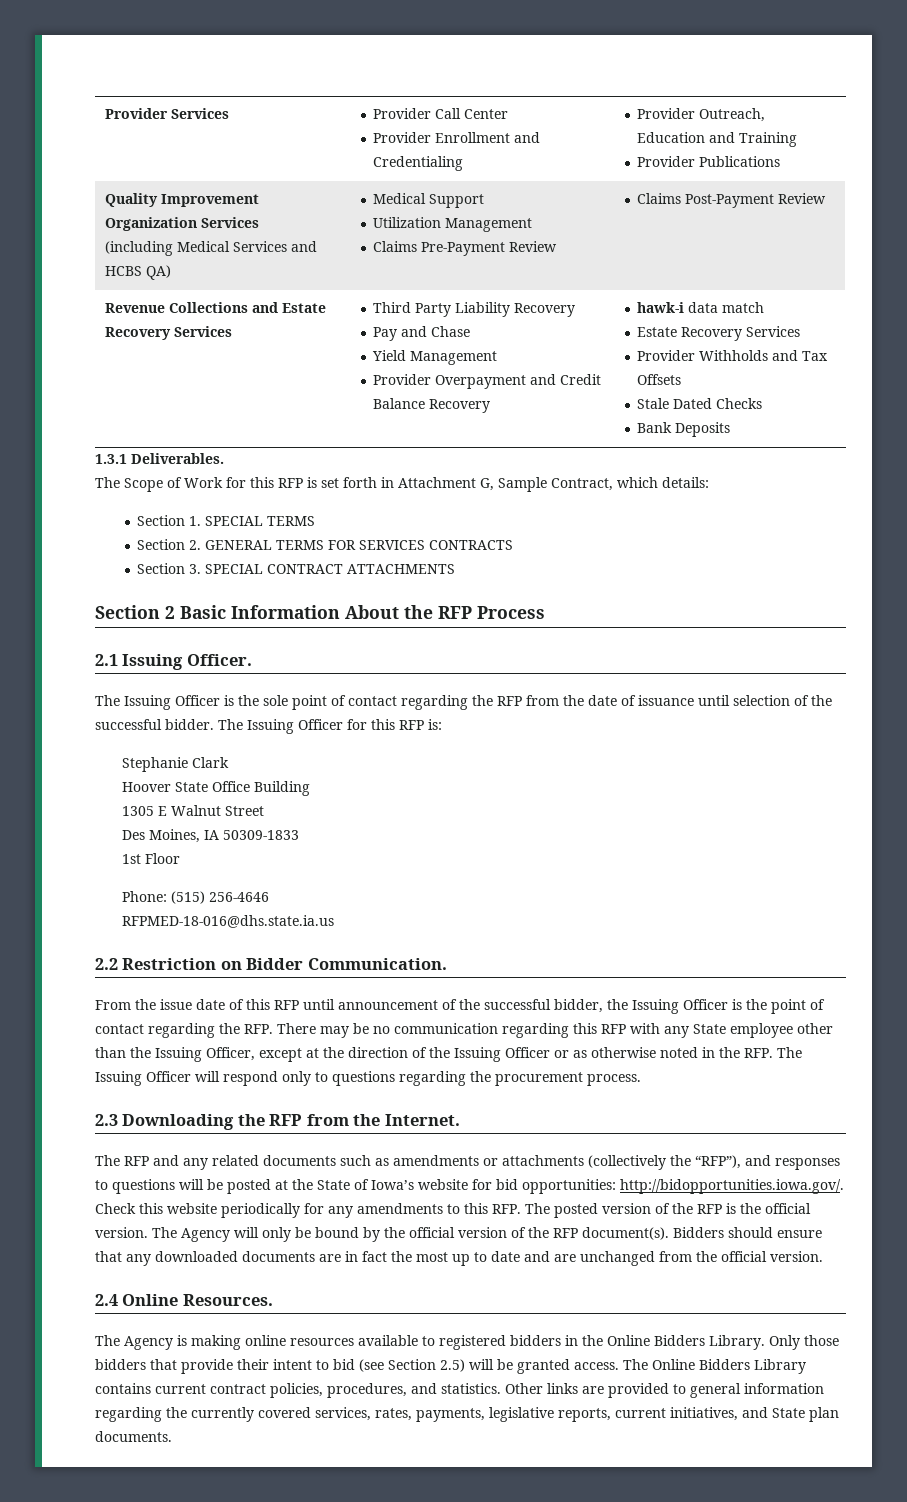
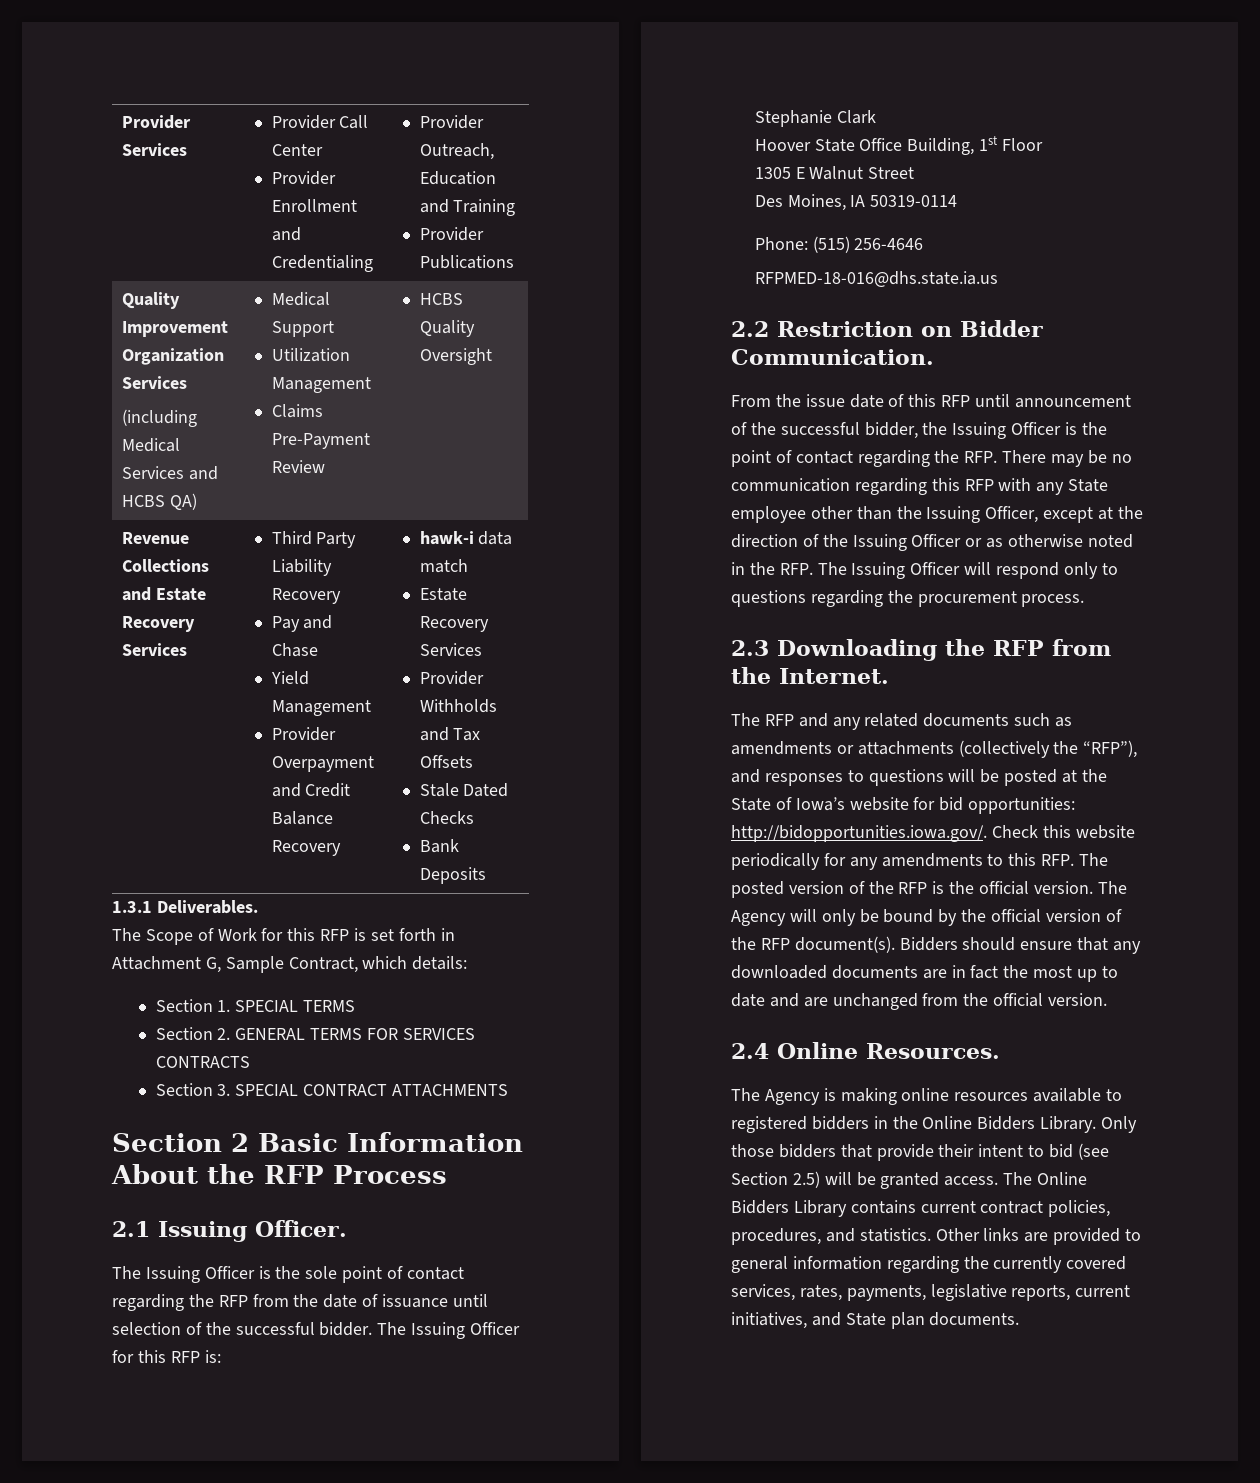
[637,193,827,208] Claims Post-Payment Review -> [419,293,463,305] [419,320,475,337] [419,348,492,365] HCBS Quality Oversight
[254,781,311,796] Building -> [907,136,1044,155] Building, 1st Floor
[223,830,300,840] [122,853,181,864] 50309-1833 // 1st Floor -> [870,195,958,207] 50319-0114

